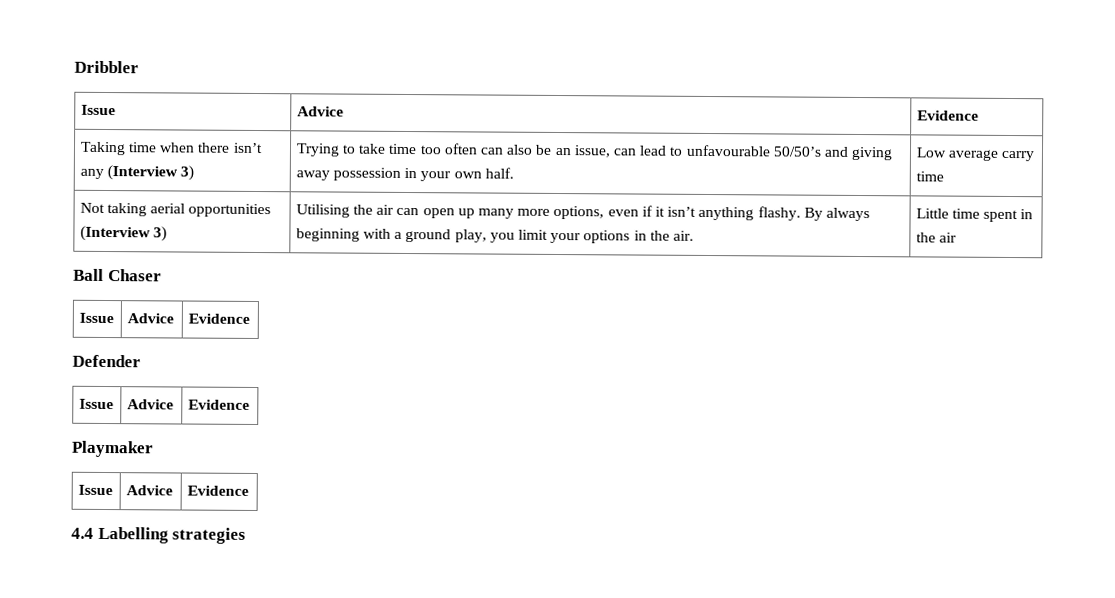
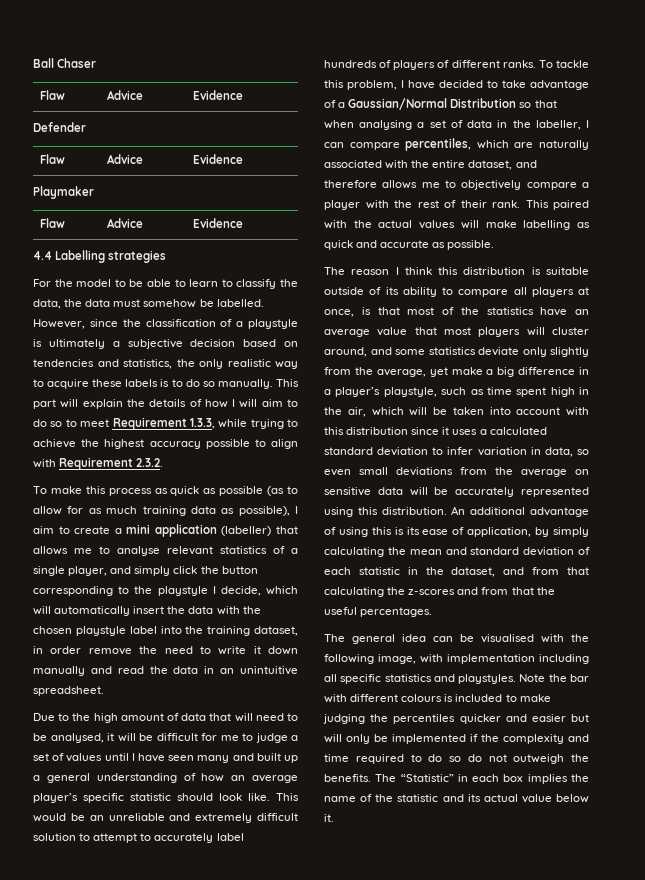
[74,60,139,74] [80,104,116,116] [296,106,344,117] [916,110,979,121] [79,141,263,156] [79,165,195,181] [295,143,894,161] [295,167,514,182] [915,147,1035,162] [915,171,944,182] [79,202,272,218] [79,225,168,242] [295,204,870,222] [295,228,694,244] [915,208,1034,223] [915,232,958,243] Dribbler // Issue | Advice | Evidence // Taking time when there isn’t any (Interview 3) | Trying to take time too often can also be an issue, can lead to unfavourable 50/50’s and giving away possession in your own half. | Low average carry time // Not taking aerial opportunities (Interview 3) | Utilising the air can open up many more options, even if it isn’t anything flashy. By always beginning with a ground play, you limit your options in the air. | Little time spent in the air // -> (33, 63) none
[78,312,114,324] Issue -> [39,90,65,100] Flaw
[78,398,114,410] Issue -> [39,154,65,164] Flaw
[77,484,113,496] Issue -> [39,218,65,228] Flaw
(247, 535) none -> [33,279,298,289] [33,299,264,309] [33,319,298,329] [33,339,298,349] [33,359,298,369] [33,379,299,389] [33,399,299,409] [33,417,298,430] [33,439,298,449] [33,457,164,470] [33,486,298,496] [33,506,298,516] [33,524,298,537] [33,546,298,556] [33,566,258,576] [33,586,298,596] [33,606,261,616] [33,626,298,636] [33,646,298,655] [33,666,298,676] [33,686,104,696] [33,713,298,723] [33,733,298,743] [33,753,298,763] [33,773,298,783] [33,793,299,803] [33,813,298,823] [33,833,244,843] [324,60,589,70] [324,80,589,90] [324,98,557,110] [324,120,589,130] [324,138,589,151] [324,160,537,170] [324,180,589,190] [324,200,589,210] [324,220,590,230] [324,240,495,250] [324,267,589,275] [324,287,589,297] [324,307,589,317] [324,327,589,337] [324,347,589,357] [324,367,589,377] [324,387,589,397] [324,407,589,417] [324,427,547,435] [324,447,589,457] [324,467,589,477] [324,487,589,497] [324,506,589,517] [324,527,589,537] [324,547,590,557] [324,567,589,577] [324,587,555,597] [324,607,433,617] [324,634,589,644] [324,654,589,664] [324,674,589,684] [324,694,551,703] [323,714,589,724] [324,734,589,744] [324,754,589,764] [324,774,589,784] [324,794,589,803] [324,814,334,822] // For the model to be able to learn to classify the data, the data must somehow be labelled. However, since the classification of a playstyle is ultimately a subjective decision based on tendencies and statistics, the only realistic way to acquire these labels is to do so manually. This part will explain the details of how I will aim to do so to meet Requirement 1.3.3, while trying to achieve the highest accuracy possible to align with Requirement 2.3.2. // To make this process as quick as possible (as to allow for as much training data as possible), I aim to create a mini application (labeller) that allows me to analyse relevant statistics of a single player, and simply click the button corresponding to the playstyle I decide, which will automatically insert the data with the chosen playstyle label into the training dataset, in order remove the need to write it down manually and read the data in an unintuitive spreadsheet. // Due to the high amount of data that will need to be analysed, it will be difficult for me to judge a set of values until I have seen many and built up a general understanding of how an average player’s specific statistic should look like. This would be an unreliable and extremely difficult solution to attempt to accurately label hundreds of players of different ranks. To tackle this problem, I have decided to take advantage of a Gaussian/Normal Distribution so that when analysing a set of data in the labeller, I can compare percentiles, which are naturally associated with the entire dataset, and therefore allows me to objectively compare a player with the rest of their rank. This paired with the actual values will make labelling as quick and accurate as possible. // The reason I think this distribution is suitable outside of its ability to compare all players at once, is that most of the statistics have an average value that most players will cluster around, and some statistics deviate only slightly from the average, yet make a big difference in a player’s playstyle, such as time spent high in the air, which will be taken into account with this distribution since it uses a calculated standard deviation to infer variation in data, so even small deviations from the average on sensitive data will be accurately represented using this distribution. An additional advantage of using this is its ease of application, by simply calculating the mean and standard deviation of each statistic in the dataset, and from that calculating the z-scores and from that the useful percentages. // The general idea can be visualised with the following image, with implementation including all specific statistics and playstyles. Note the bar with different colours is included to make judging the percentiles quicker and easier but will only be implemented if the complexity and time required to do so do not outweigh the benefits. The “Statistic” in each box implies the name of the statistic and its actual value below it.

